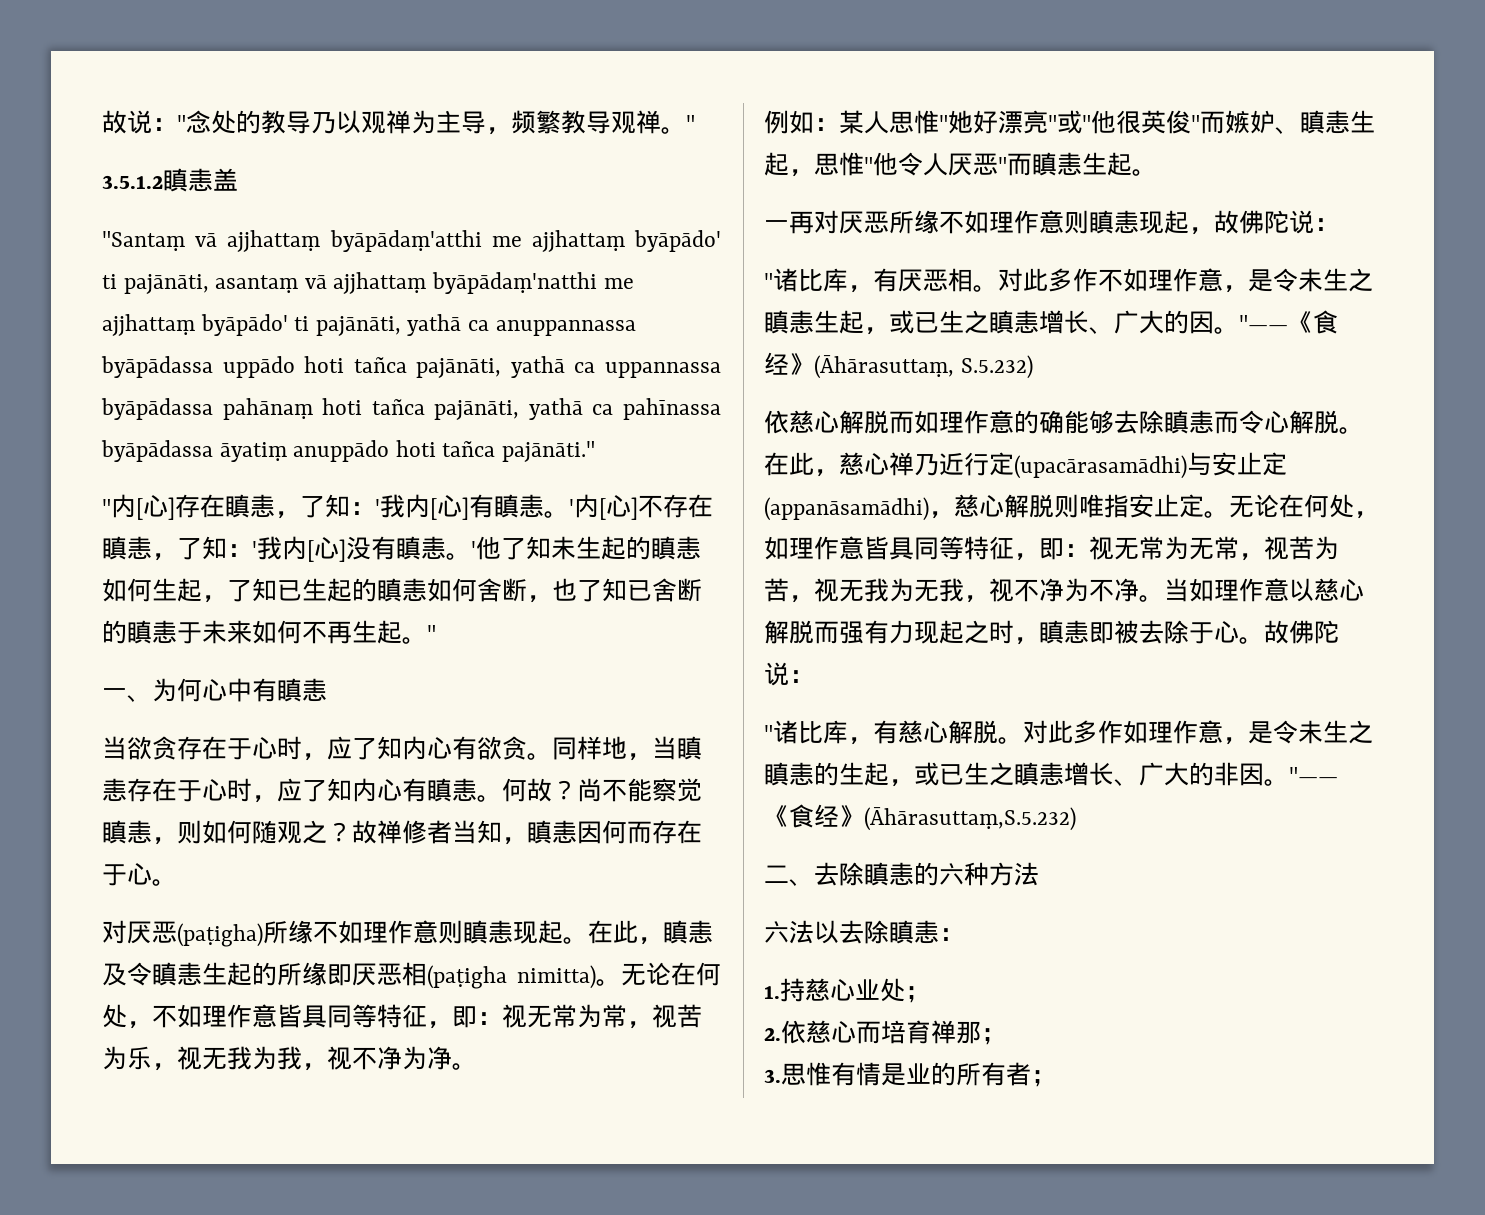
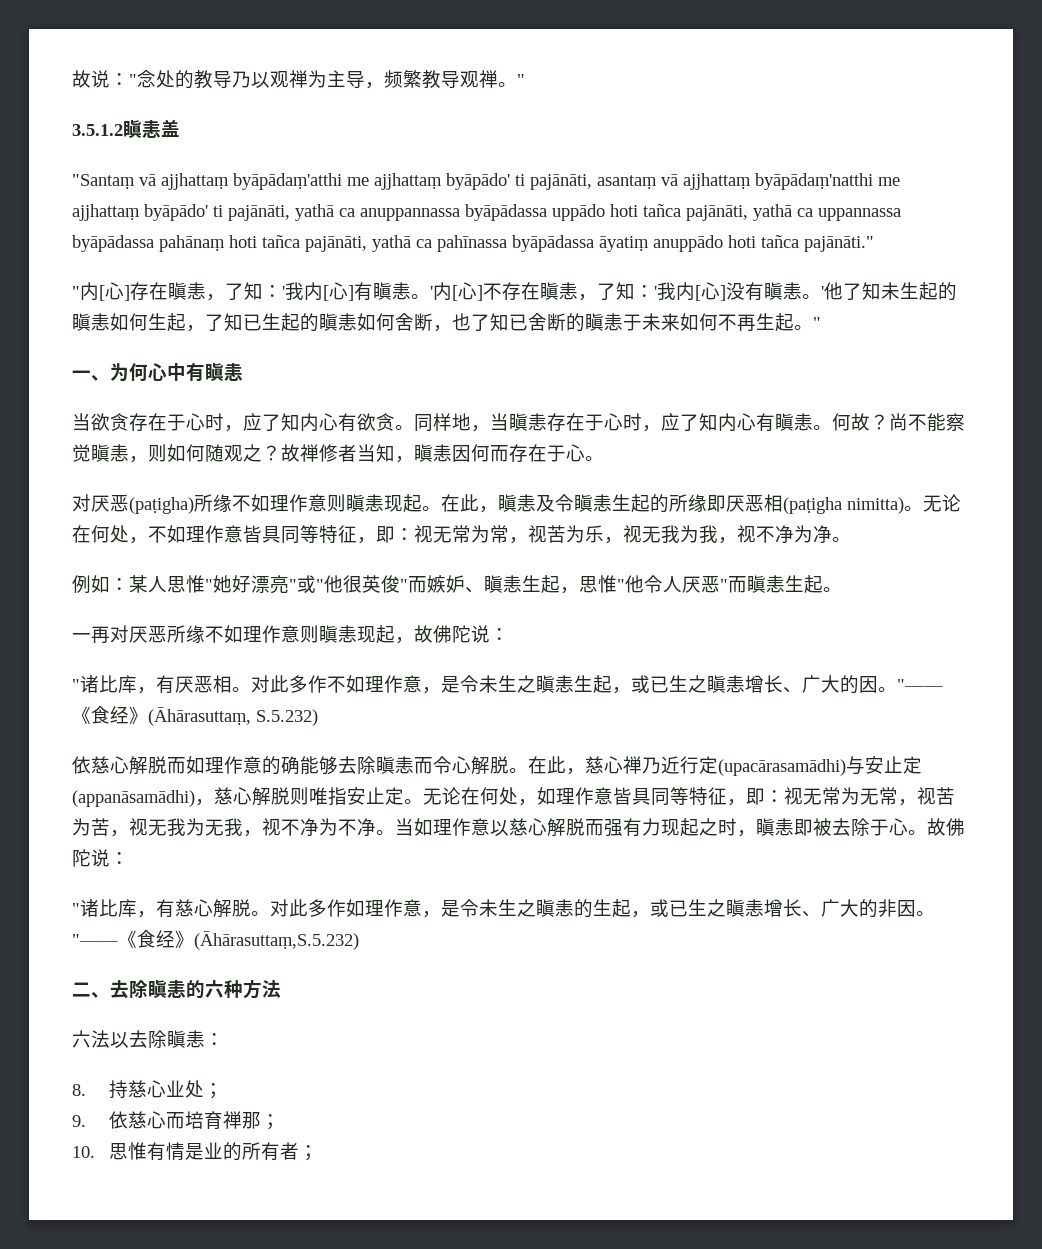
[764,986,780,999] 1. -> [72,1084,86,1096] 8.
[764,1028,781,1041] 2. -> [72,1115,86,1127] 9.
[764,1069,781,1083] 3. -> [72,1146,95,1158] 10.

